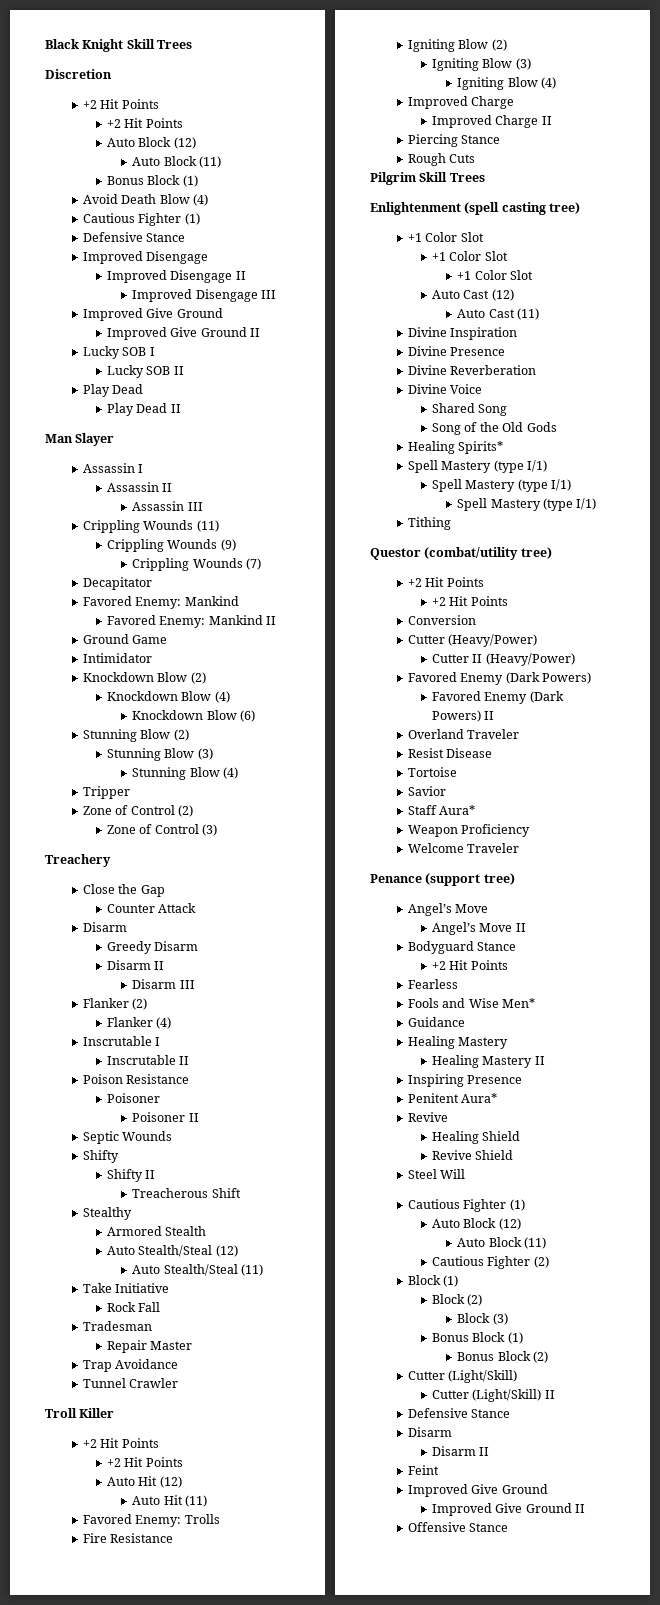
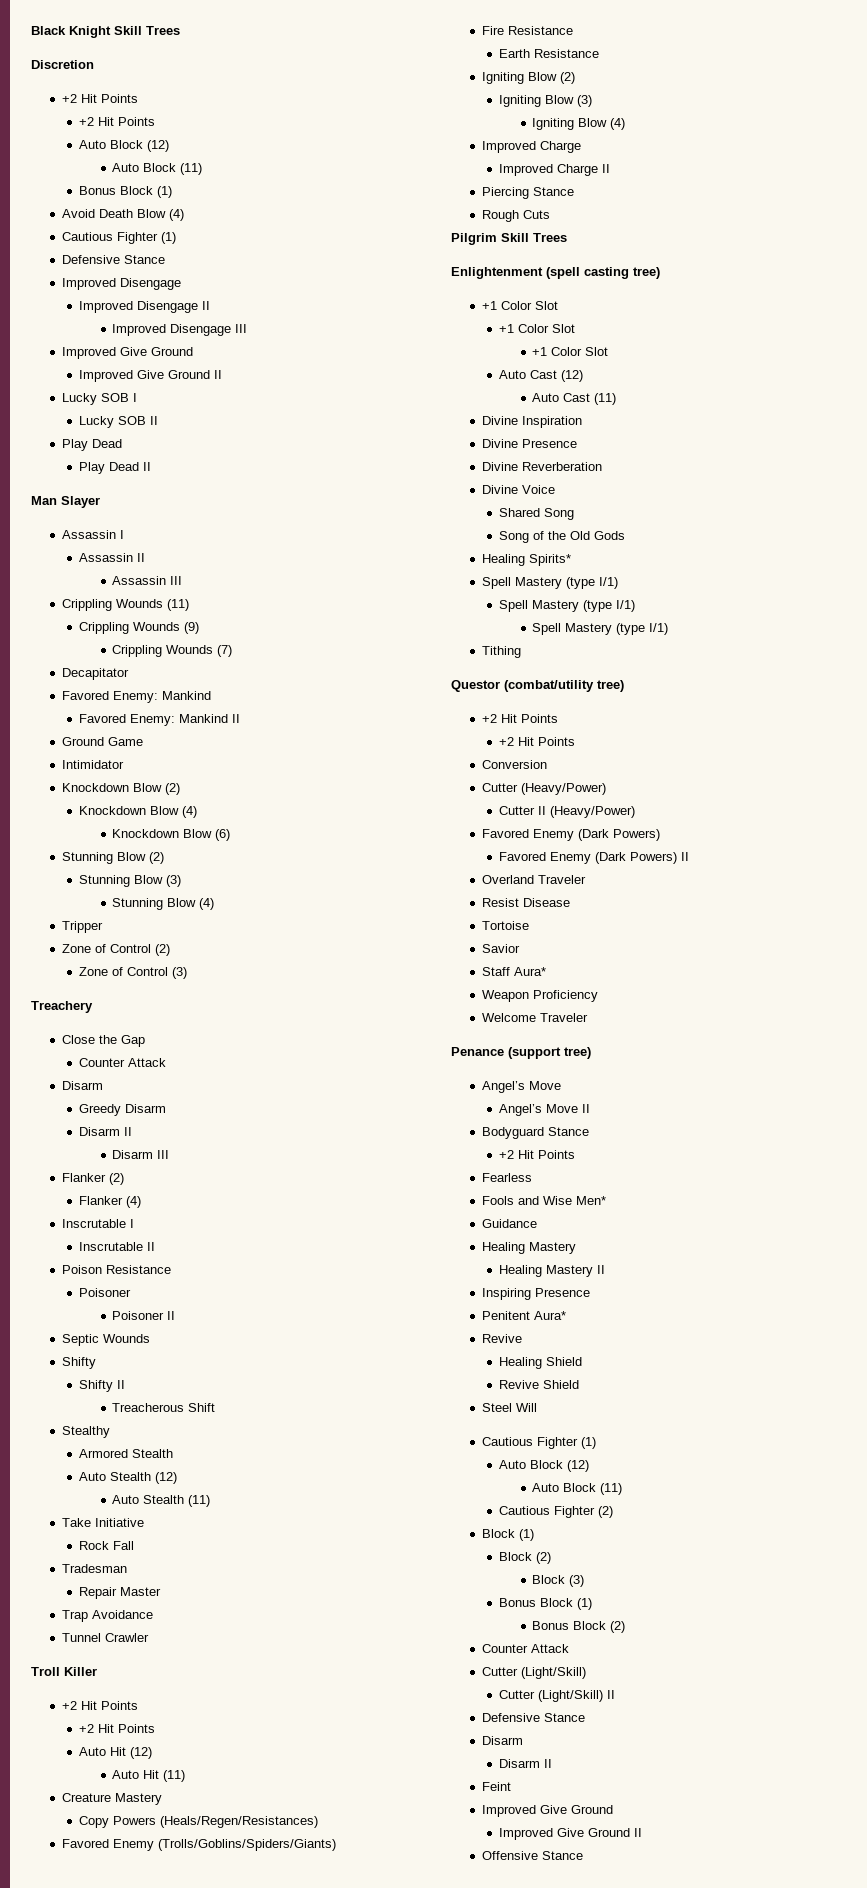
[138,1245,238,1257] [132,1264,238,1276] Stealth/Steal (12) // Auto Stealth/Steal -> [109,1472,177,1484] [112,1495,185,1504] Stealth (12) // Auto Stealth
[82,1514,220,1527] // Favored Enemy: Trolls -> [62,1793,163,1805] [78,1816,318,1828] [62,1839,337,1851] // Creature Mastery // Copy Powers (Heals/Regen/Resistances) // Favored Enemy (Trolls/Goblins/Spiders/Giants)
(174, 1538) none -> [498,49,599,58] // Earth Resistance
(548, 1357) none -> [482,1644,570,1653] // Counter Attack

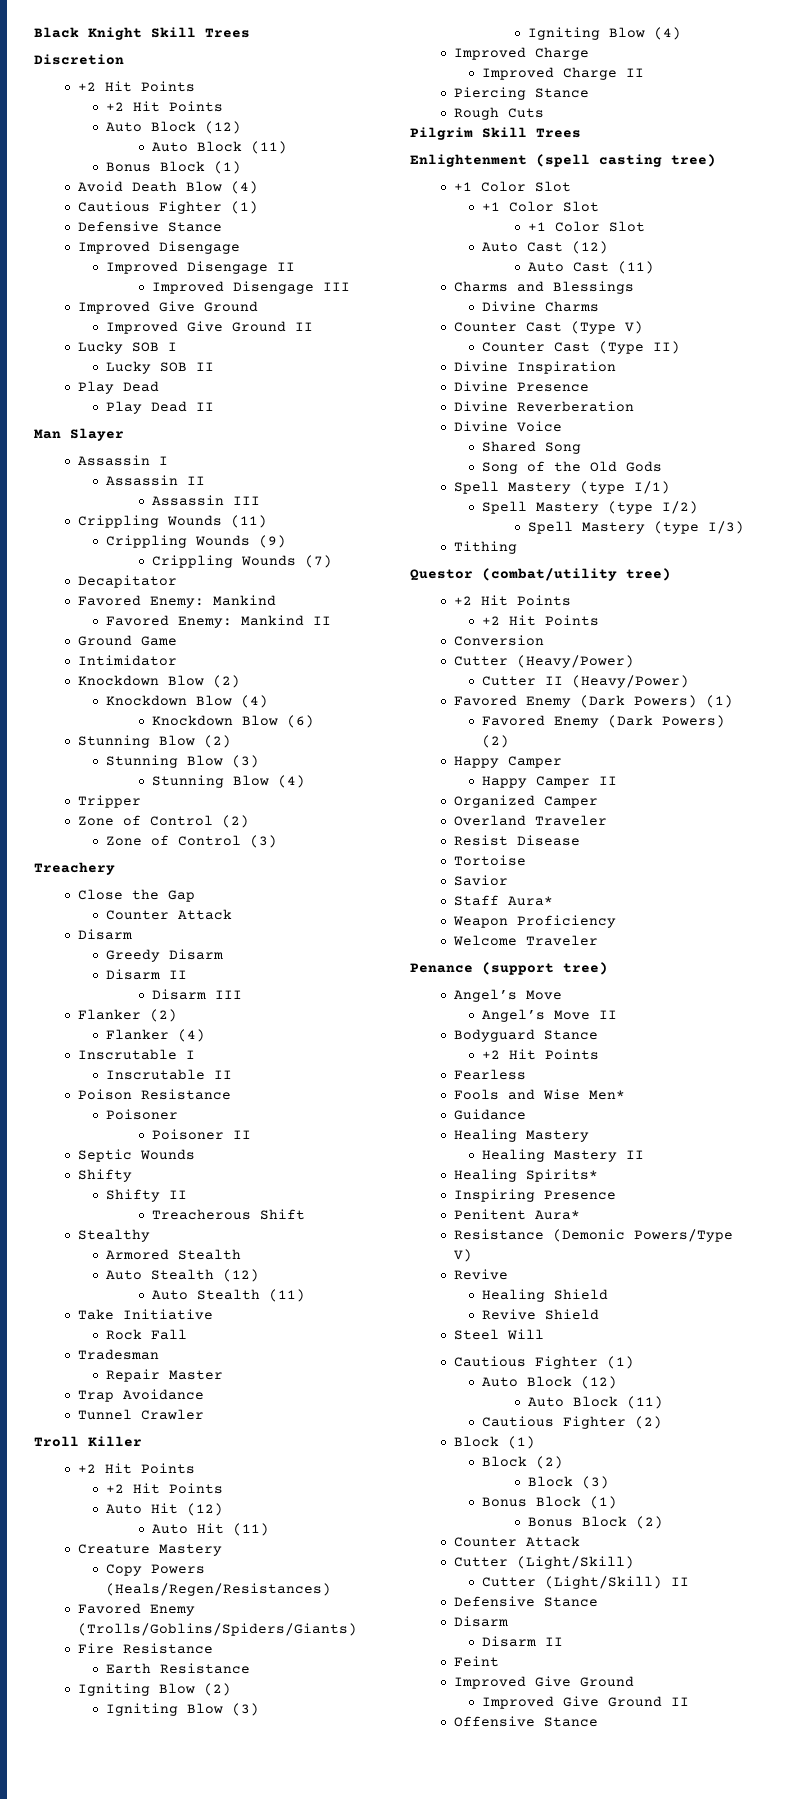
(617, 399) none -> [454,281,635,294] [482,301,600,312] [454,321,644,334] [482,341,681,354] // Charms and Blessings // Divine Charms // Counter Cast (Type V) // Counter Cast (Type II)
[482,554,572,566] [482,577,619,589] [498,600,635,612] [532,623,669,635] // Healing Spirits* // Spell Mastery (type I/1) // Spell Mastery (type I/1) // Spell Mastery (type I/1) -> [454,481,671,494] [482,501,699,514] [527,521,744,534] // Spell Mastery (type I/1) // Spell Mastery (type I/2) // Spell Mastery (type I/3)
[498,852,689,864] // Favored Enemy (Dark Powers) II -> [706,695,734,708] [482,715,726,728] [482,735,510,748] [454,756,563,768] [482,776,618,788] [454,795,599,808] (1) // Favored Enemy (Dark Powers) (2) // Happy Camper // Happy Camper II // Organized Camper
(605, 1269) none -> [454,1169,599,1182] // Healing Spirits*
(567, 1315) none -> [454,1229,734,1242] [454,1249,473,1262] // Resistance (Demonic Powers/Type V)

